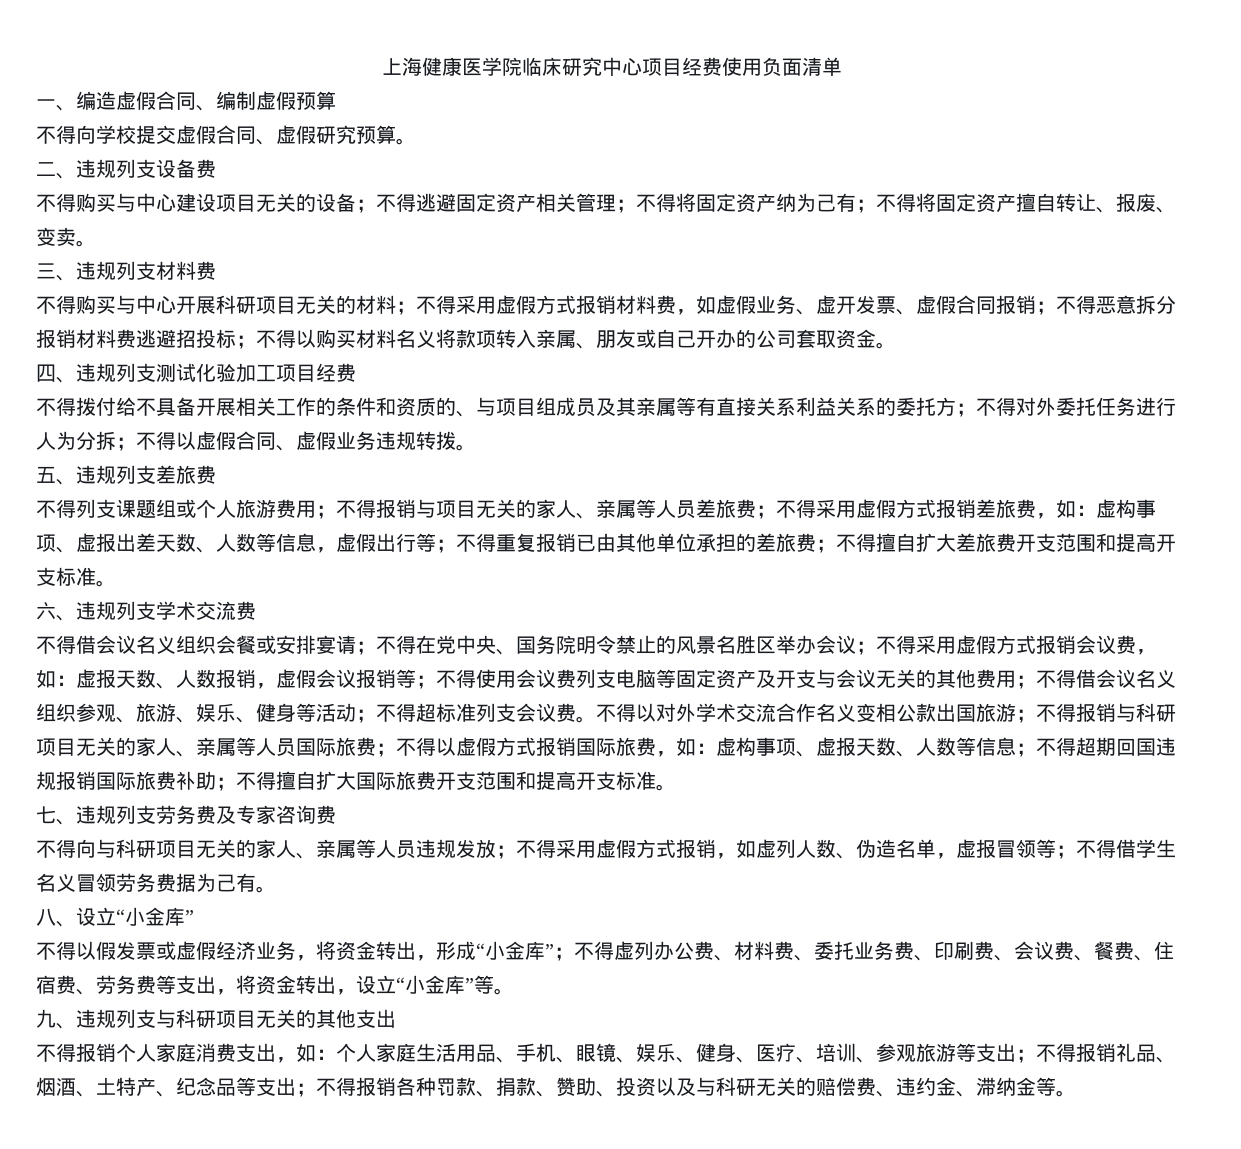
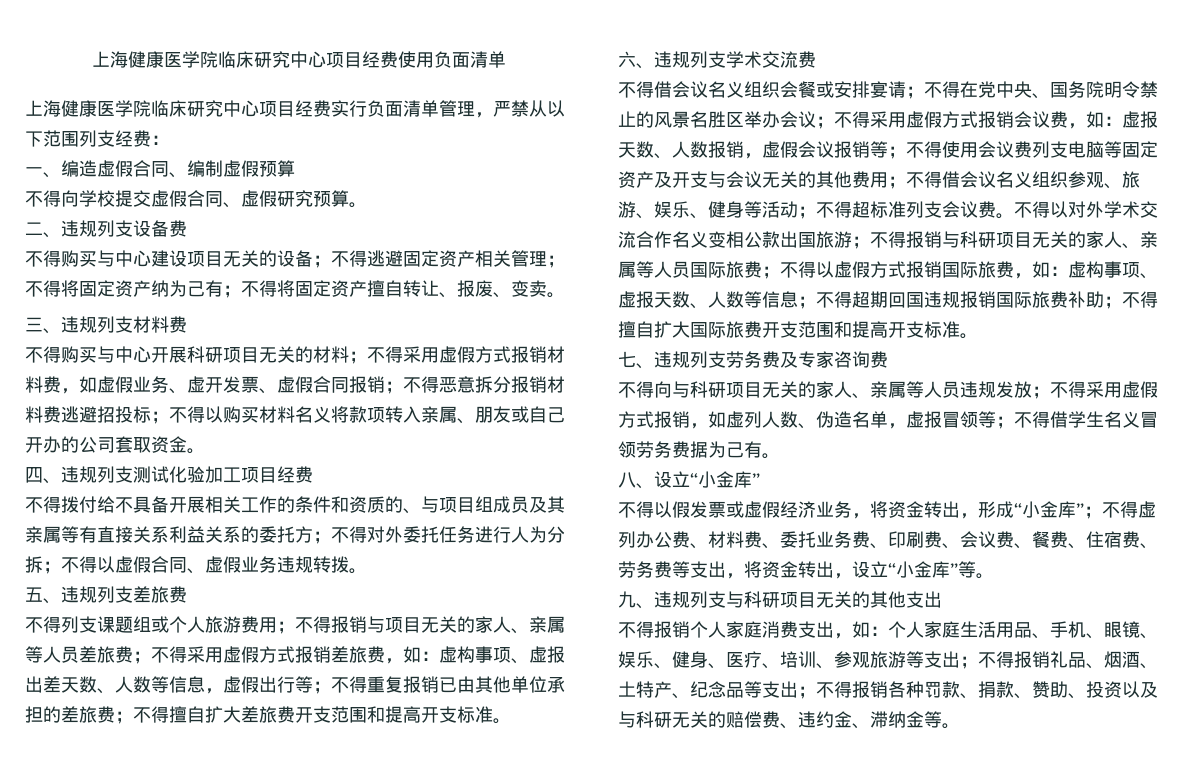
(842, 66) none -> [25,100,565,118] [25,130,169,147] // 上海健康医学院临床研究中心项目经费实行负面清单管理，严禁从以下范围列支经费：

